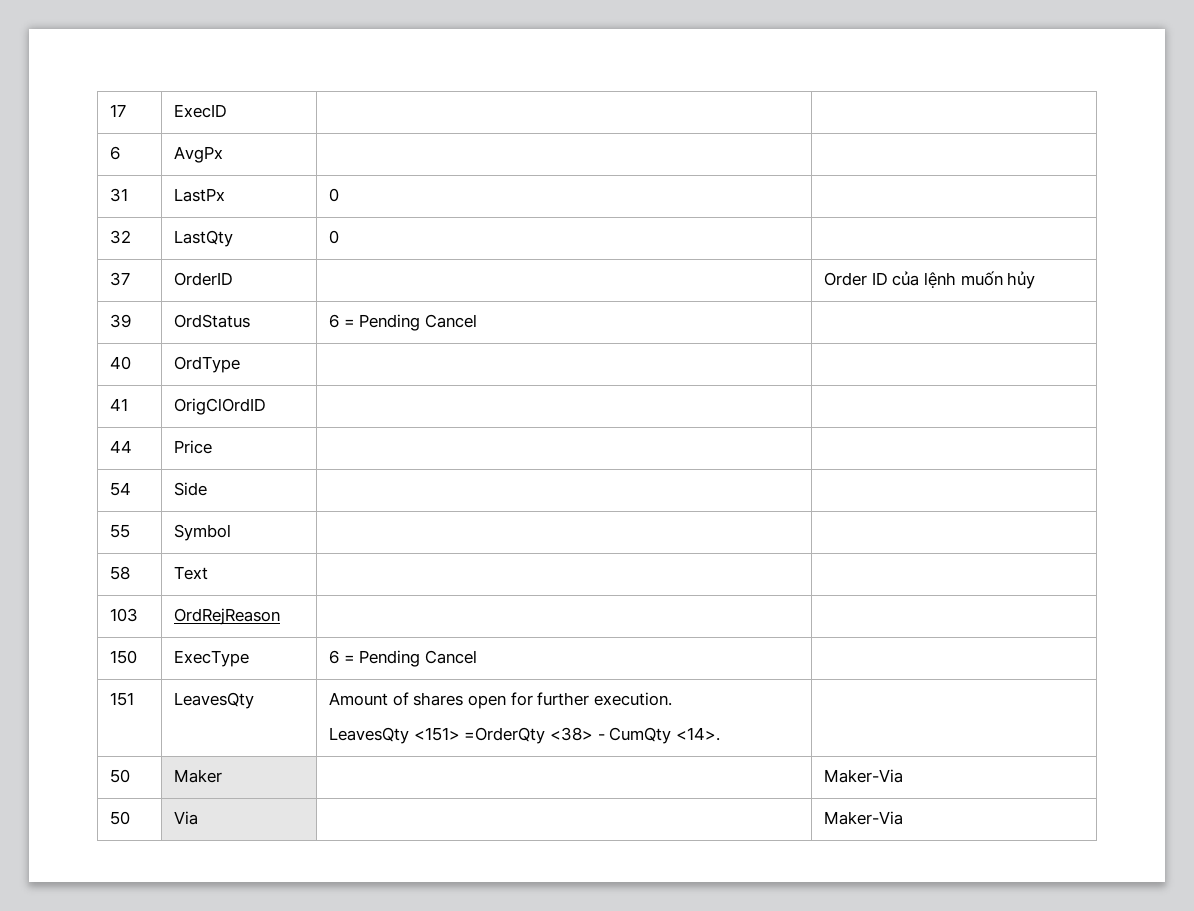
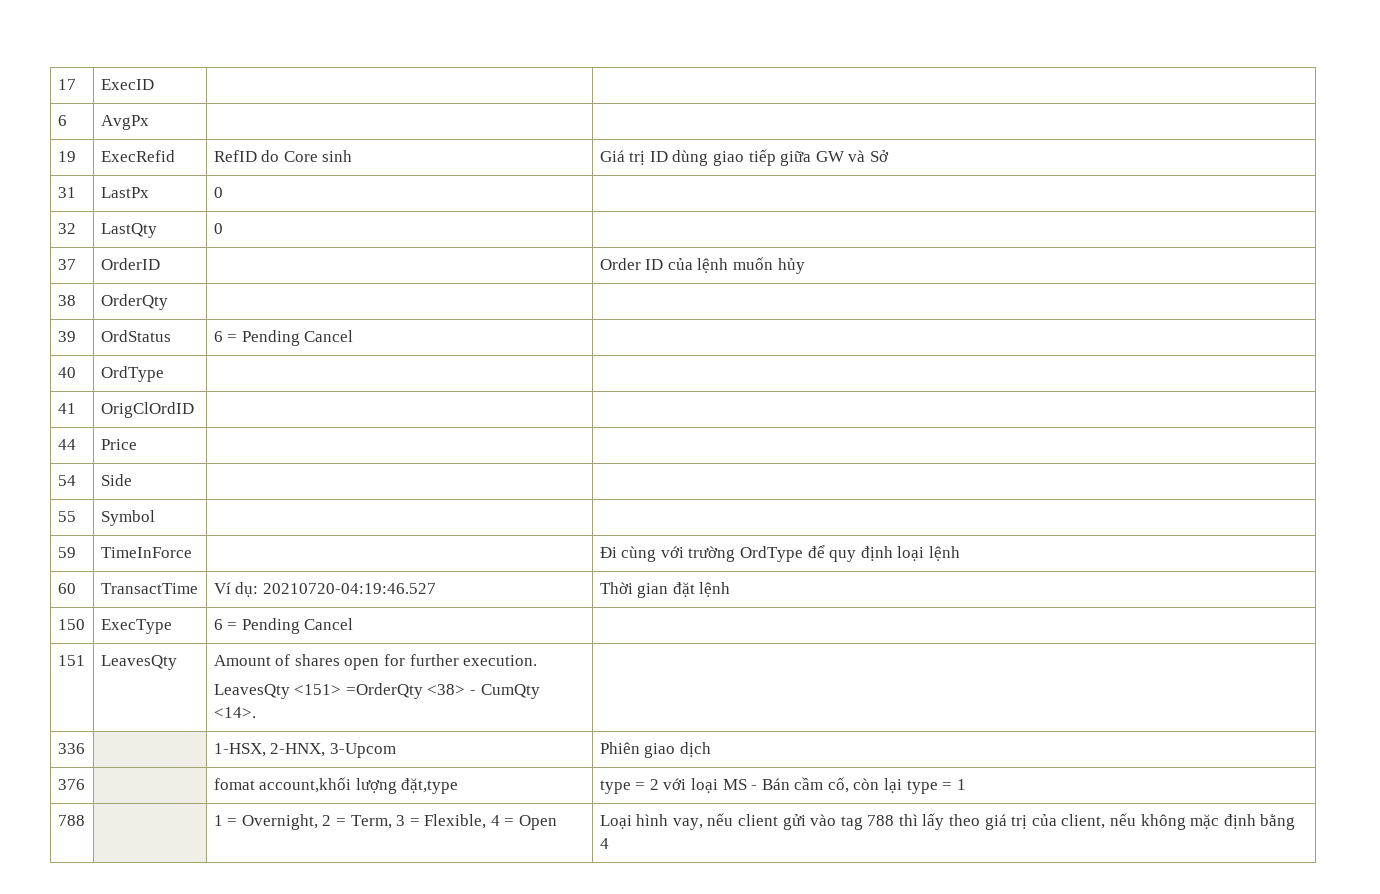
(224, 154) none -> [57,151,76,162] [100,150,175,162] [213,150,353,162] [599,149,889,166] // 19 | ExecRefid | RefID do Core sinh | Giá trị ID dùng giao tiếp giữa GW và Sở
(1036, 280) none -> [57,295,76,306] [100,294,168,310] // 38 | OrderQty | |
[110,566,131,580] [174,566,209,580] [110,608,139,622] [174,608,281,625] 58 | Text | | // 103 | OrdRejReason | | -> [57,547,76,558] [100,547,192,558] [599,545,960,562] [57,583,76,594] [100,583,198,594] [213,582,436,597] [599,582,731,598] 59 | TimeInForce | | Đi cùng với trường OrdType để quy định loại lệnh // 60 | TransactTime | Ví dụ: 20210720-04:19:46.527 | Thời gian đặt lệnh
[110,769,131,783] [174,769,223,783] [824,769,904,783] [110,811,131,825] [174,811,199,825] [824,811,904,825] 50 | Maker | | Maker-Via // 50 | Via | | Maker-Via -> [57,743,85,754] [213,743,396,758] [599,742,711,758] [57,779,85,790] [213,777,459,794] [599,777,966,794] [57,815,85,826] [213,814,558,830] [599,813,1296,830] [599,838,609,849] 336 | | 1-HSX, 2-HNX, 3-Upcom | Phiên giao dịch // 376 | | fomat account,khối lượng đặt,type | type = 2 với loại MS - Bán cầm cố, còn lại type = 1 // 788 | | 1 = Overnight, 2 = Term, 3 = Flexible, 4 = Open | Loại hình vay, nếu client gửi vào tag 788 thì lấy theo giá trị của client, nếu không mặc định bằng 4

